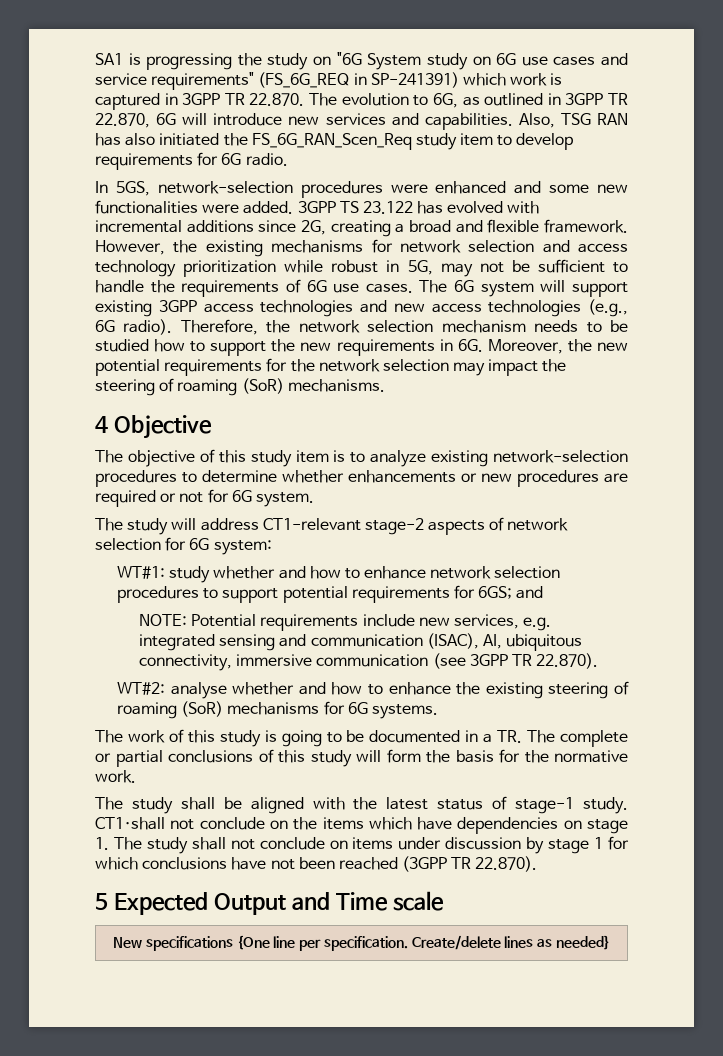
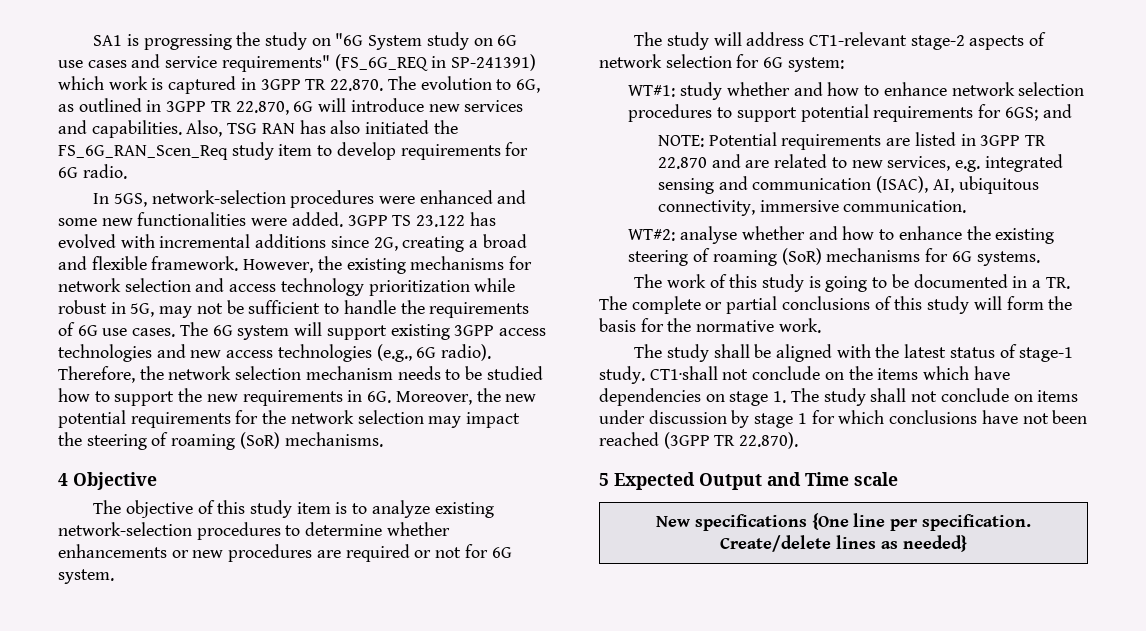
[362,614,415,627] include -> [886,132,1047,146] [657,154,847,169] are listed in 3GPP TR 22.870 and are related to
[316,653,599,669] communication (see 3GPP TR 22.870). -> [843,200,967,213] communication.

